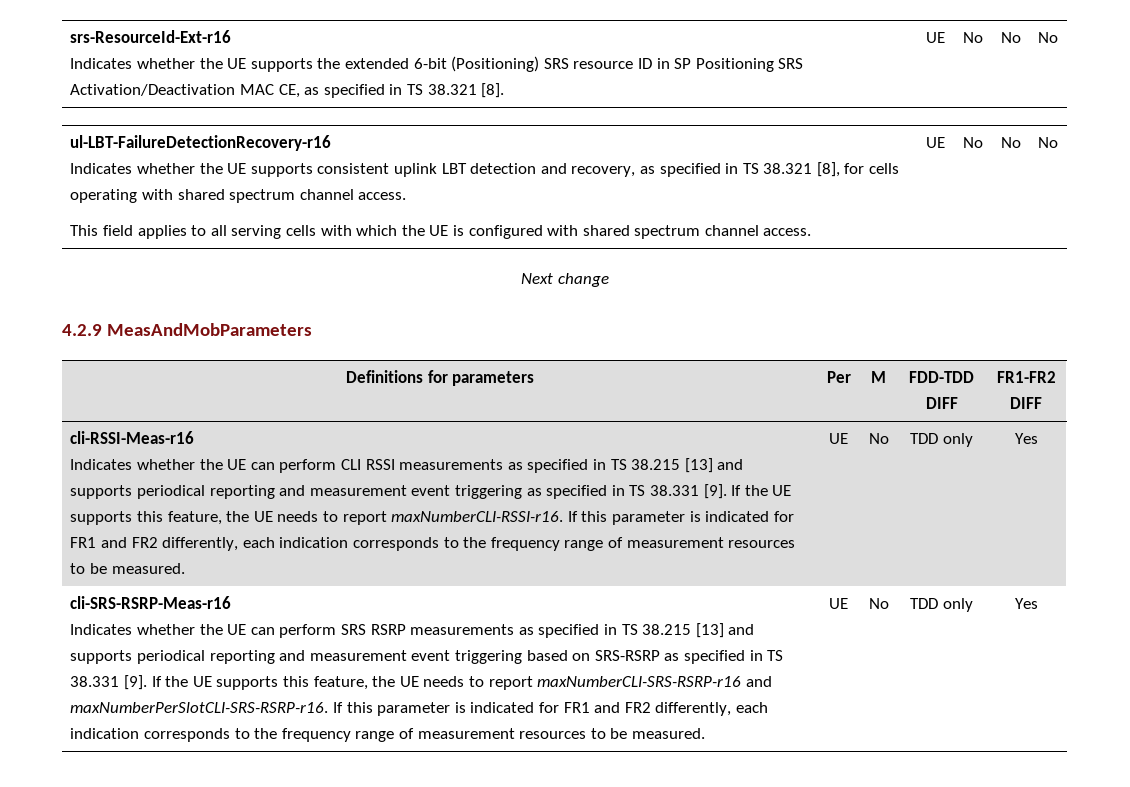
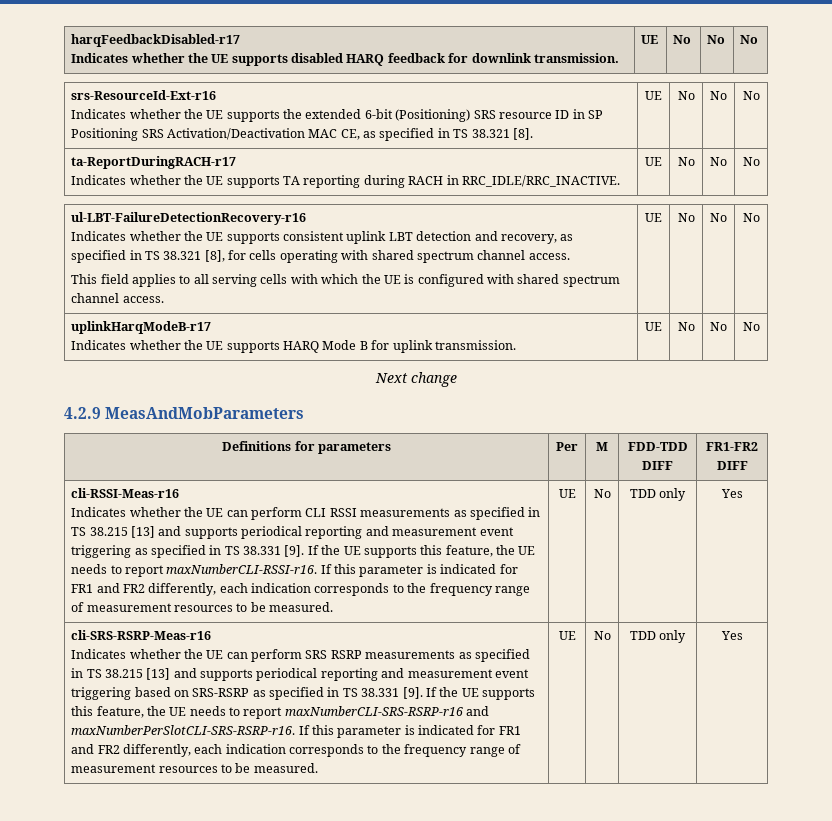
(70, 36) none -> [71,34,241,47] [71,53,619,66] [641,35,659,44] [673,35,692,44] [707,35,726,44] [740,35,759,44] harqFeedbackDisabled-r17 // Indicates whether the UE supports disabled HARQ feedback for downlink transmission. | UE | No | No | No //
(1058, 37) none -> [71,156,237,169] [71,175,620,188] [645,157,662,166] [677,157,695,166] [710,157,727,166] [742,157,760,166] // ta-ReportDuringRACH-r17 // Indicates whether the UE supports TA reporting during RACH in RRC_IDLE/RRC_INACTIVE. | UE | No | No | No
(1058, 142) none -> [71,321,212,334] [71,340,516,353] [645,322,662,331] [677,322,695,331] [710,322,727,331] [742,322,760,331] // uplinkHarqModeB-r17 // Indicates whether the UE supports HARQ Mode B for uplink transmission. | UE | No | No | No

